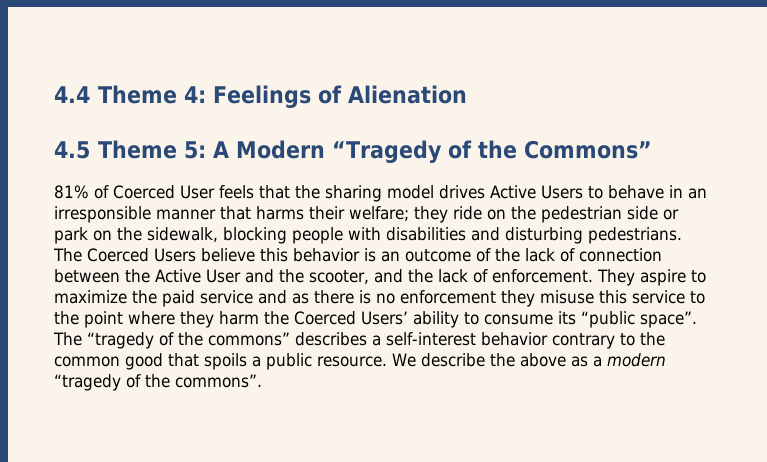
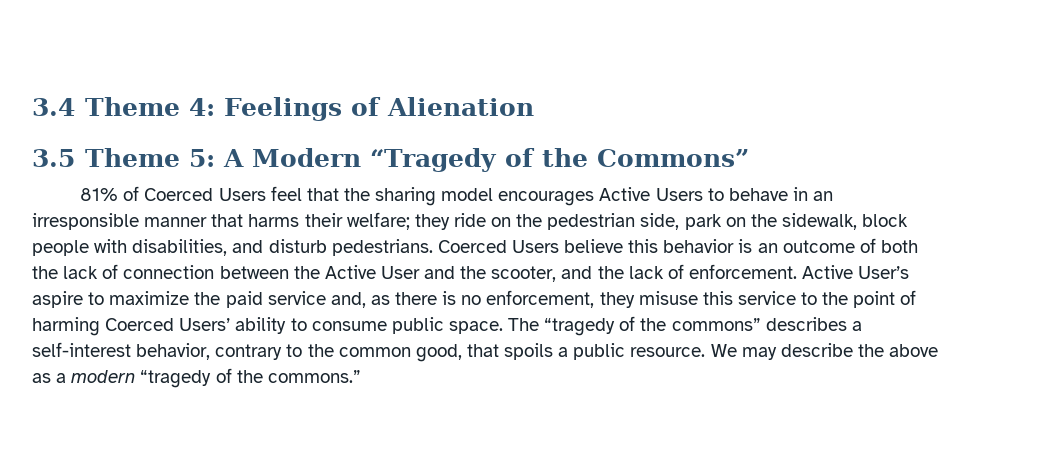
[54,86,90,103] 4.4 -> [32,98,75,116] 3.4
[54,141,90,159] 4.5 -> [32,149,75,167] 3.5
[180,185,254,199] User feels -> [218,186,302,201] Users feel
[439,185,485,199] drives -> [498,191,595,206] encourages
[627,206,679,220] side or -> [640,213,680,230] side,
[223,227,287,244] blocking -> [862,214,909,227] block
[386,227,682,244] [53,248,82,262] disabilities and disturbing pedestrians. The -> [132,239,433,256] disabilities, and disturb pedestrians.
(491, 255) none -> [880,240,918,253] both
[597,269,635,286] They -> [802,265,910,279] Active User’s
[258,290,287,304] and -> [330,292,366,308] and,
[400,290,496,304] enforcement -> [486,290,595,308] enforcement,
[128,311,289,328] where they harm the -> [900,290,917,305] [32,317,100,336] of harming
[558,311,697,328] its “public space”. -> [391,317,503,334] public space.
[480,332,548,346] behavior -> [136,343,211,360] behavior,
[125,353,163,370] good -> [415,344,462,362] good,
(416, 360) none -> [741,347,777,360] may
[175,374,262,388] commons”. -> [267,370,361,383] commons.”

